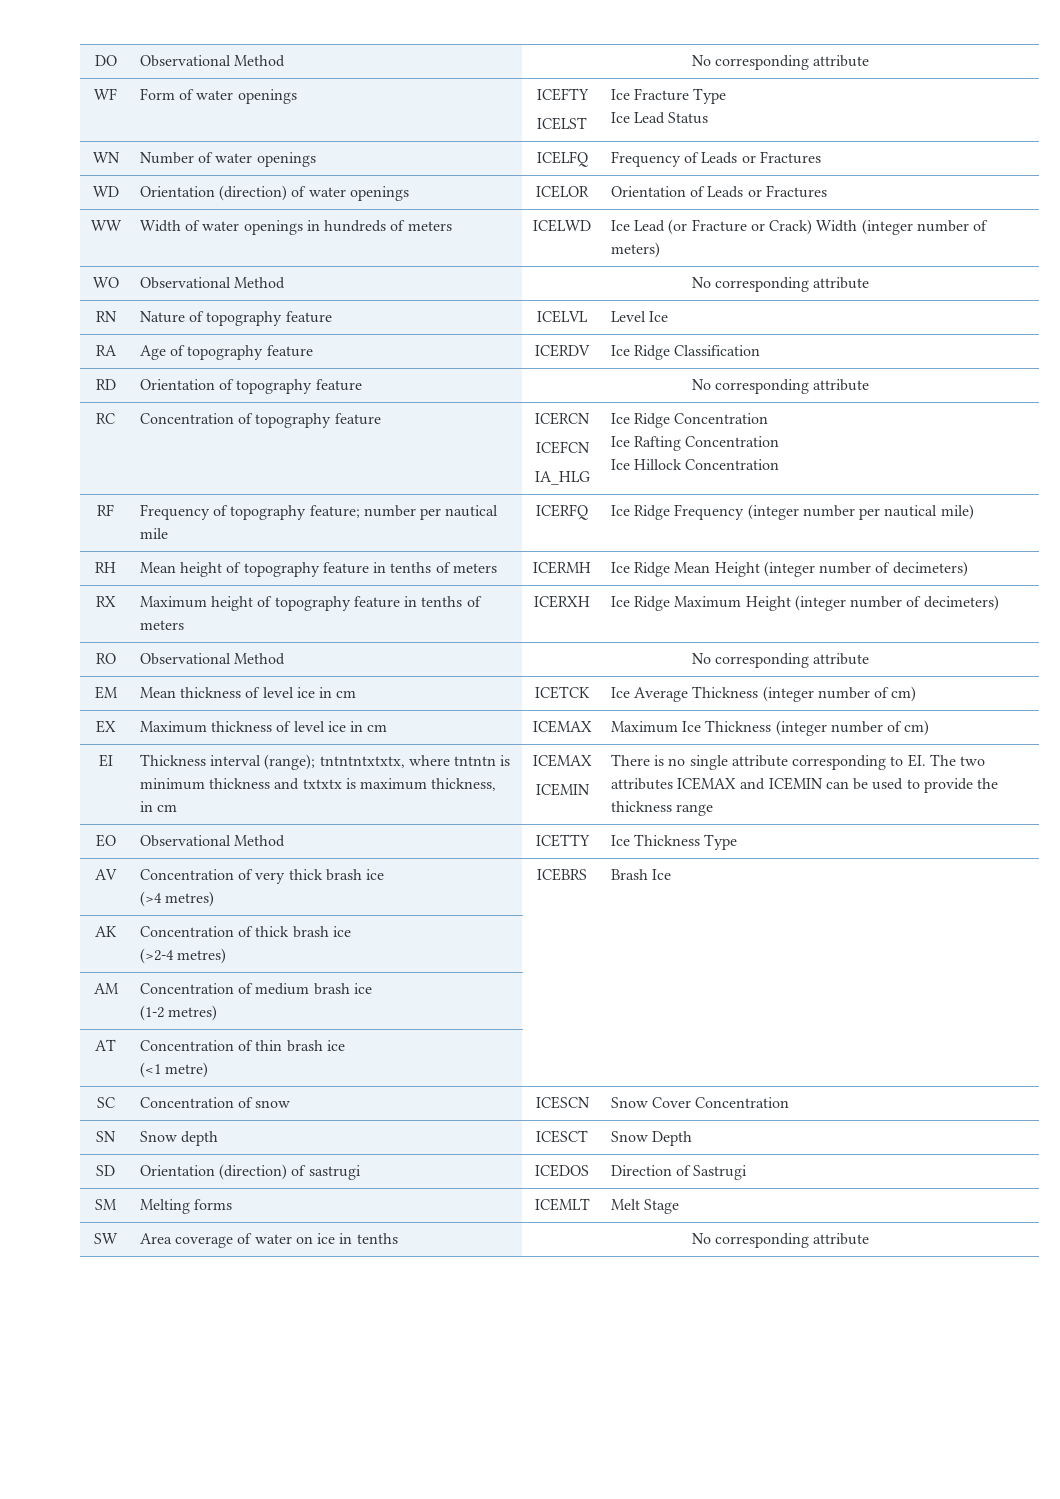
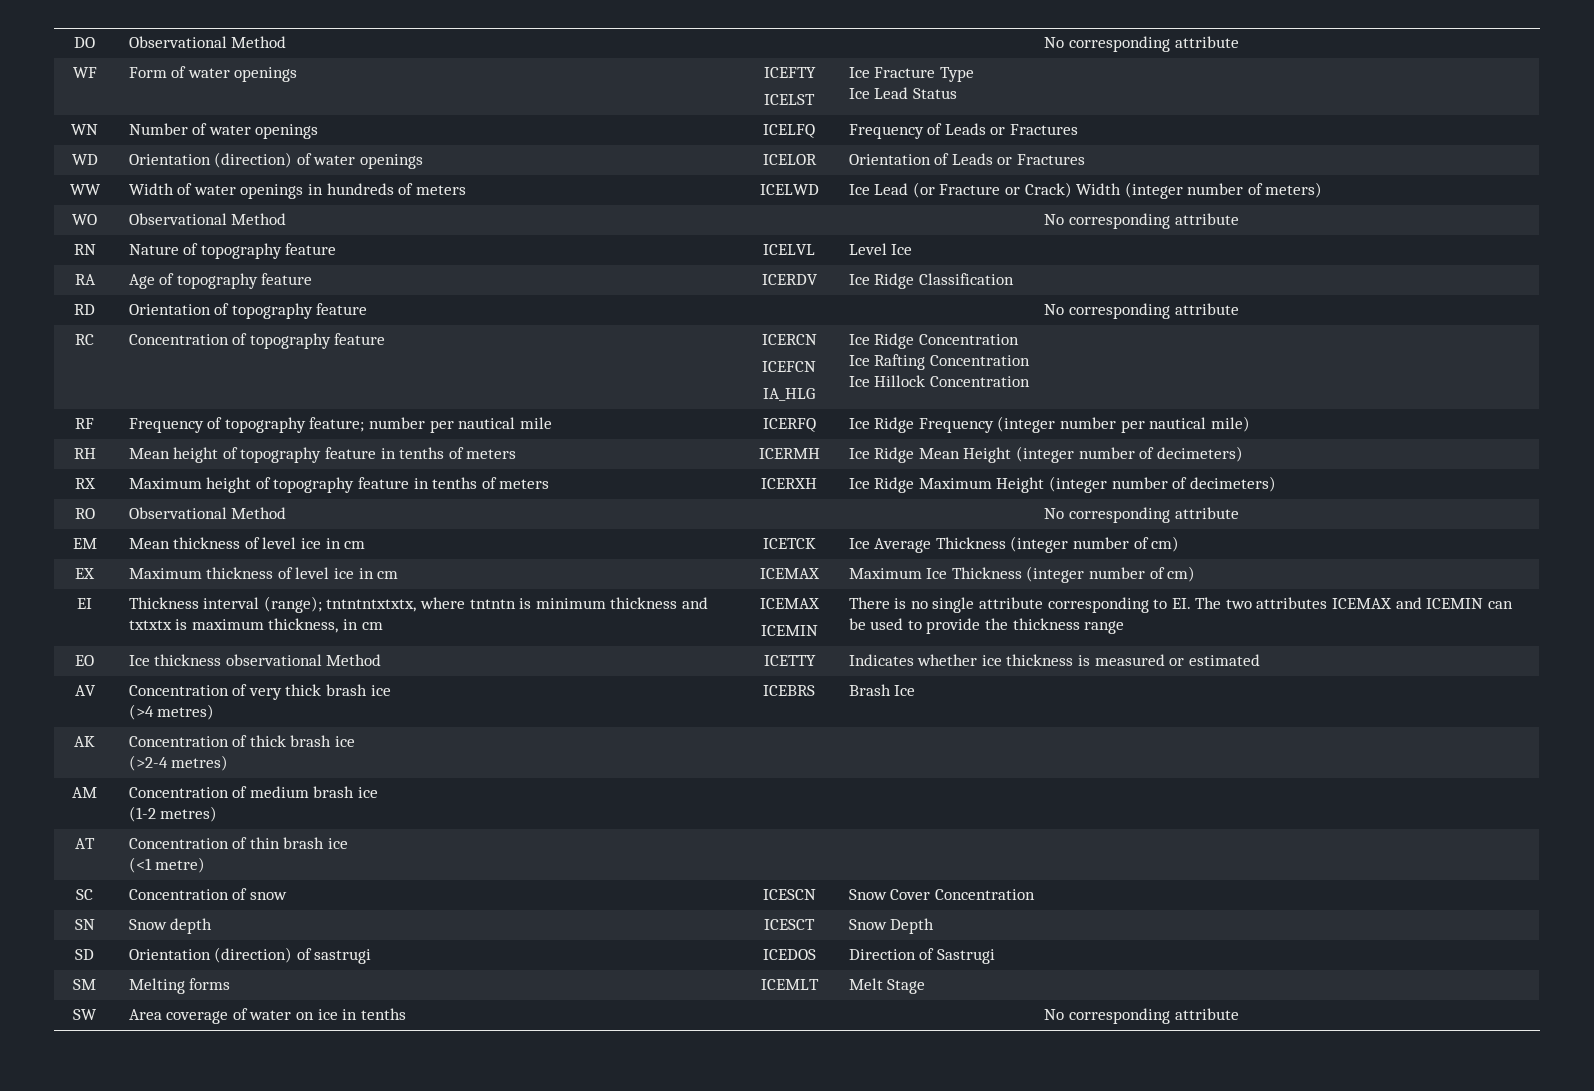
[139,835,231,847] Observational -> [128,654,322,666] Ice thickness observational
[610,834,738,850] Ice Thickness Type -> [848,654,1260,666] Indicates whether ice thickness is measured or estimated

